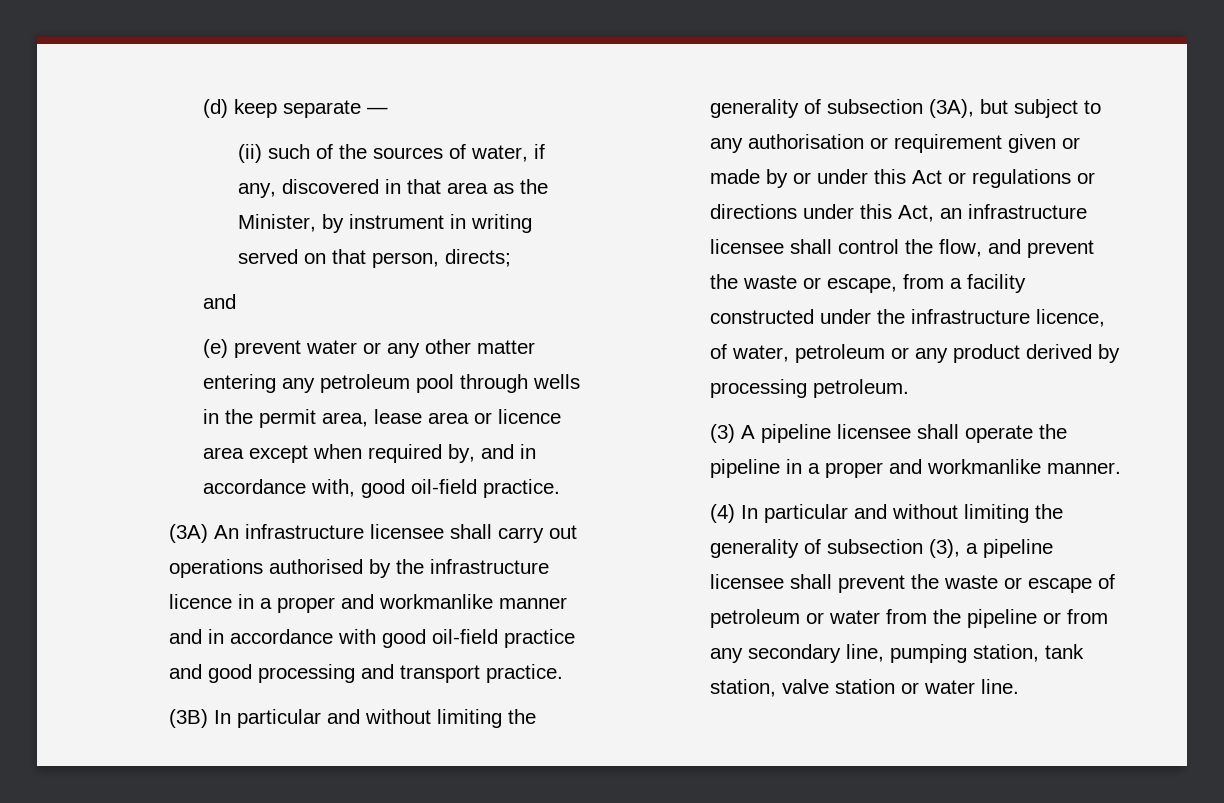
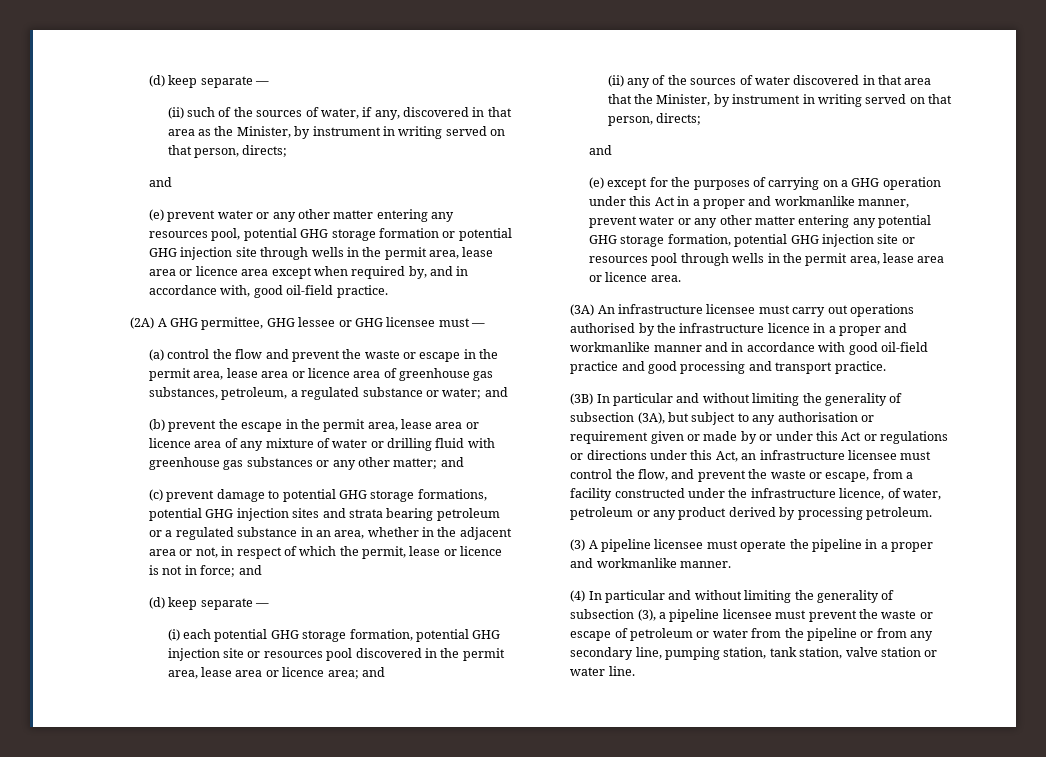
[320,374,455,393] petroleum pool -> [149,228,512,241] [149,247,257,260] resources pool, potential GHG storage formation or potential GHG injection site
(561, 488) none -> [130,317,486,330] [149,349,499,362] [149,368,494,381] [149,387,508,400] [149,419,479,432] [149,438,495,451] [149,457,464,470] [149,489,487,502] [149,508,500,521] [149,527,512,540] [149,546,503,559] [149,565,262,577] [149,597,270,610] [167,629,501,642] [167,648,505,661] [167,667,385,679] [607,75,932,88] [607,94,953,107] [607,113,702,126] [589,145,613,155] [589,177,941,190] [589,196,910,209] [589,215,932,228] [589,234,915,247] [589,253,945,266] [589,272,681,282] // (2A) A GHG permittee, GHG lessee or GHG licensee must — // (a) control the flow and prevent the waste or escape in the permit area, lease area or licence area of greenhouse gas substances, petroleum, a regulated substance or water; and // (b) prevent the escape in the permit area, lease area or licence area of any mixture of water or drilling fluid with greenhouse gas substances or any other matter; and // (c) prevent damage to potential GHG storage formations, potential GHG injection sites and strata bearing petroleum or a regulated substance in an area, whether in the adjacent area or not, in respect of which the permit, lease or licence is not in force; and // (d) keep separate — // (i) each potential GHG storage formation, potential GHG injection site or resources pool discovered in the permit area, lease area or licence area; and // (ii) any of the sources of water discovered in that area that the Minister, by instrument in writing served on that person, directs; // and // (e) except for the purposes of carrying on a GHG operation under this Act in a proper and workmanlike manner, prevent water or any other matter entering any potential GHG storage formation, potential GHG injection site or resources pool through wells in the permit area, lease area or licence area.
[449,524,492,539] shall -> [758,305,790,314] must
[789,239,832,254] shall -> [900,451,932,460] must
[916,424,959,439] shall -> [706,540,738,549] must
[789,574,832,589] shall -> [775,610,807,619] must

